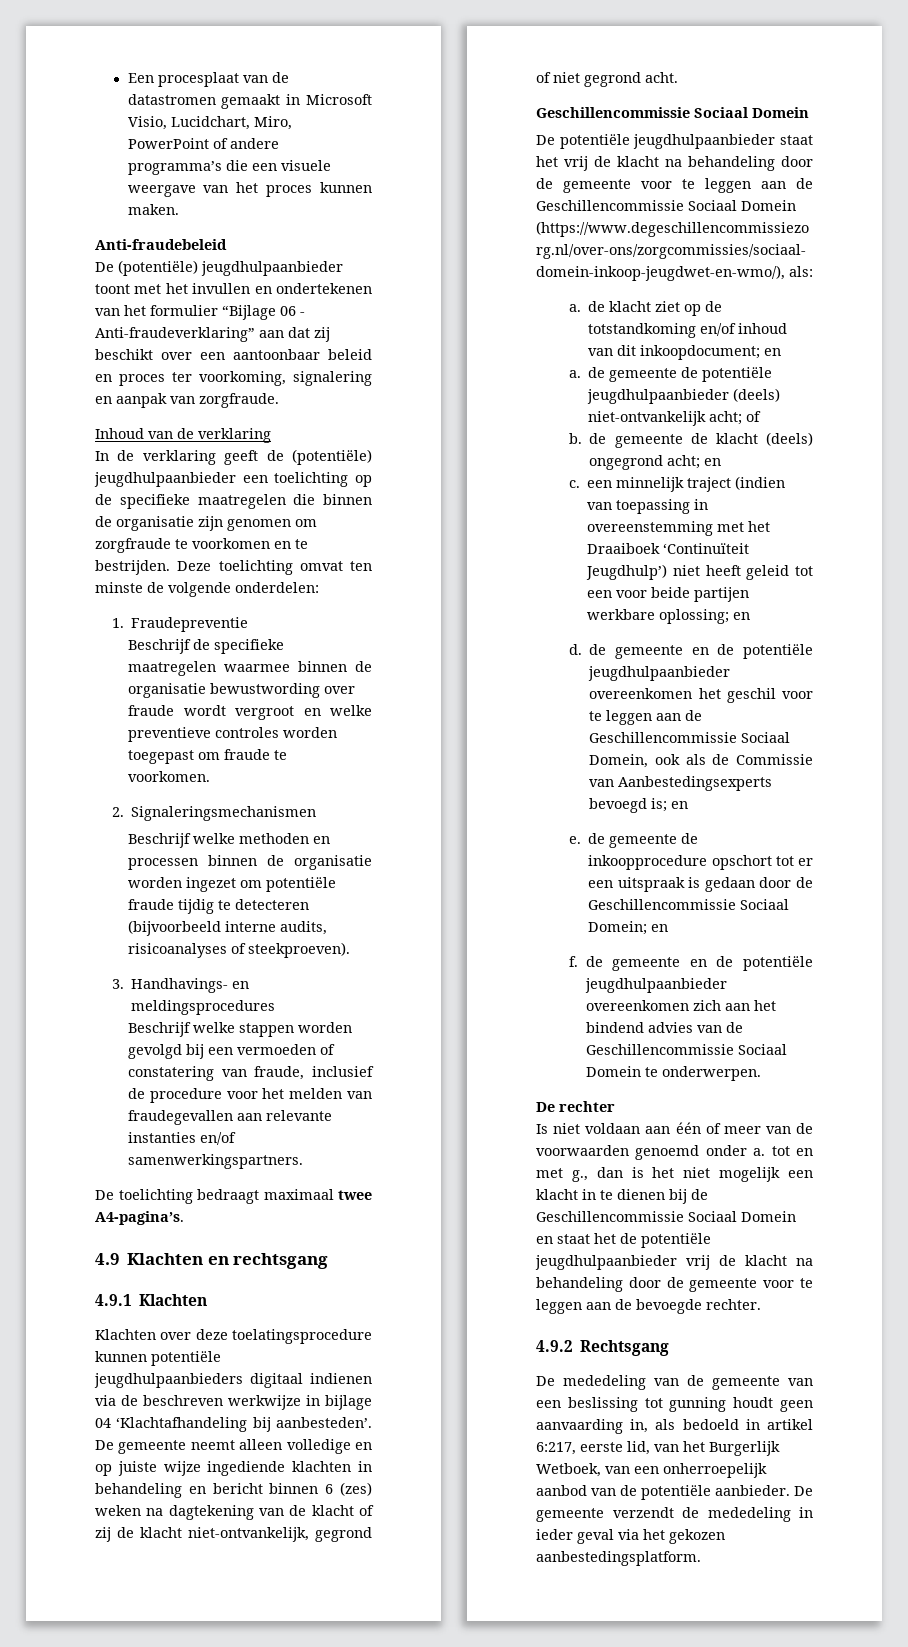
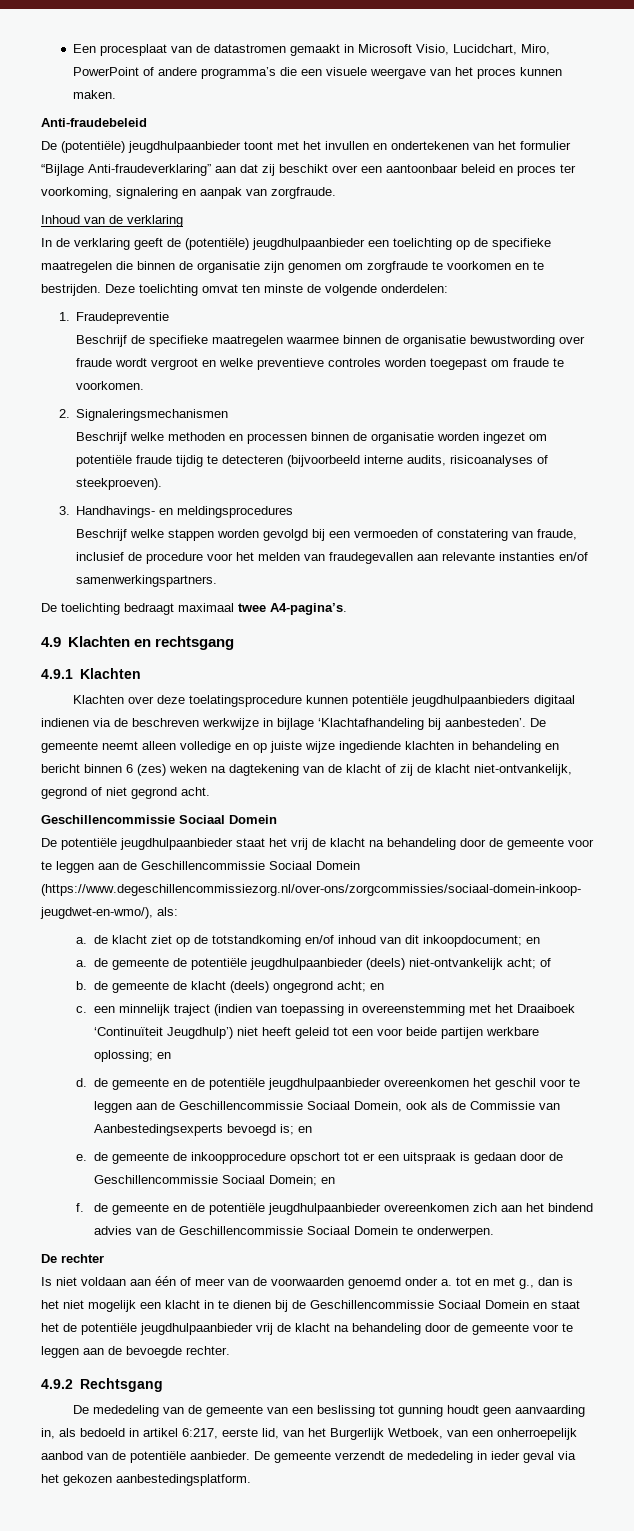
[280,306,305,316] 06 - -> (84, 170) none
[95,1418,111,1428] 04 -> (314, 724) none

